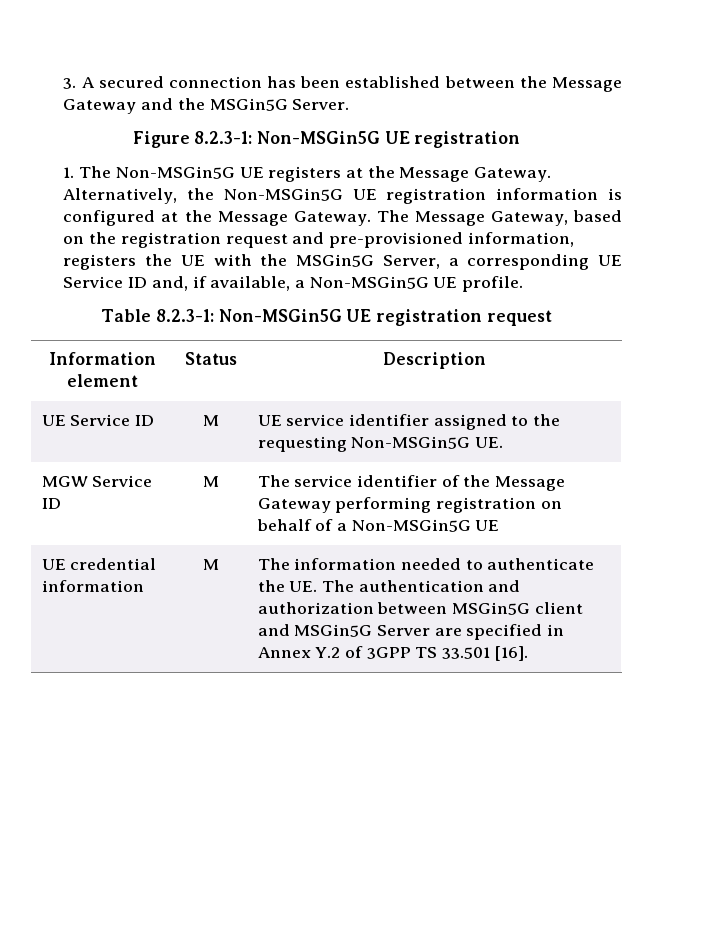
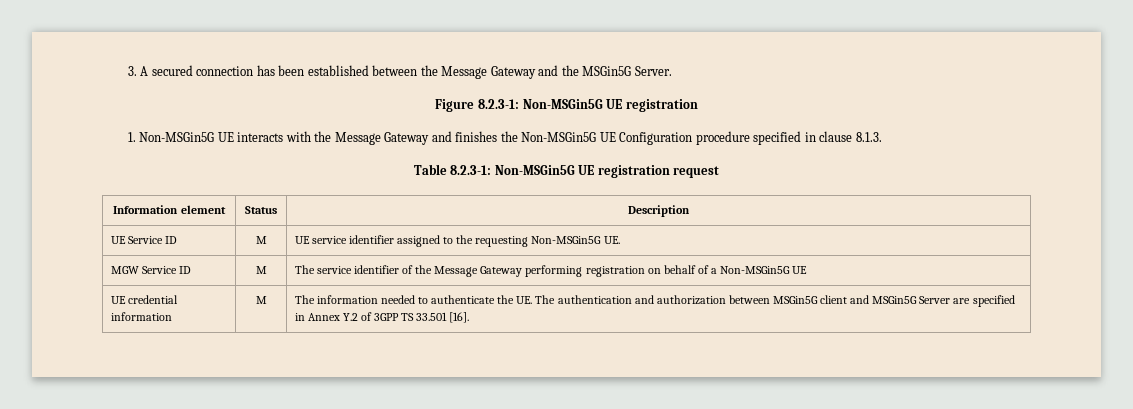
[79,166,552,182] [63,188,622,204] [63,210,622,226] [63,232,574,248] [63,254,622,270] [63,276,524,292] The Non-MSGin5G UE registers at the Message Gateway. Alternatively, the Non-MSGin5G UE registration information is configured at the Message Gateway. The Message Gateway, based on the registration request and pre-provisioned information, registers the UE with the MSGin5G Server, a corresponding UE Service ID and, if available, a Non-MSGin5G UE profile. -> [139,131,882,145] Non-MSGin5G UE interacts with the Message Gateway and finishes the Non-MSGin5G UE Configuration procedure specified in clause 8.1.3.

